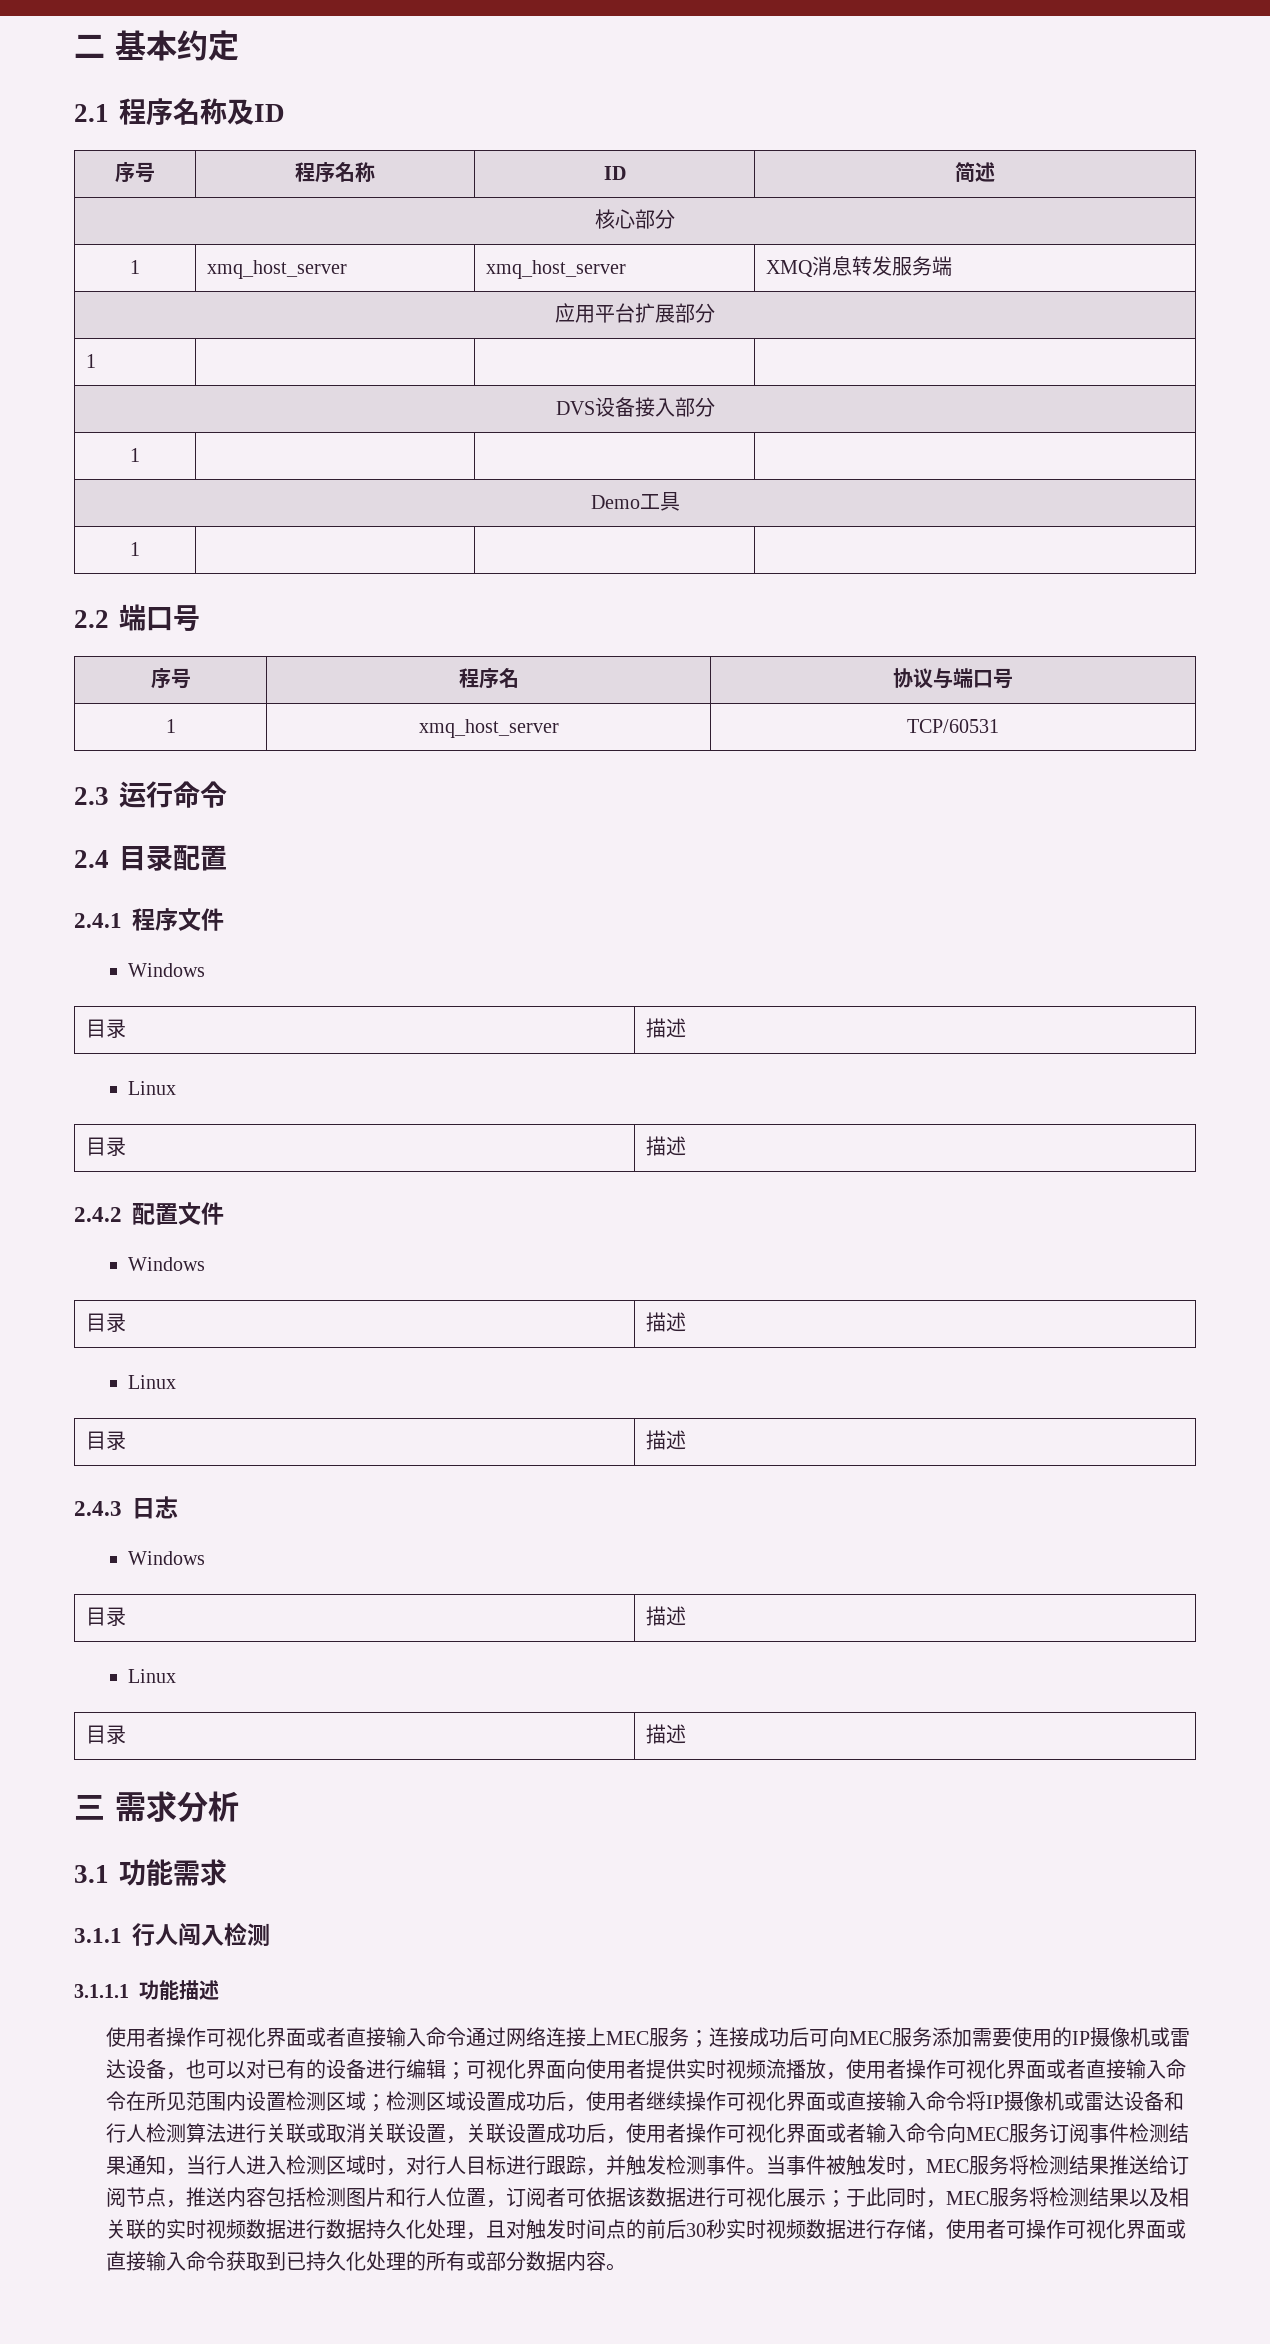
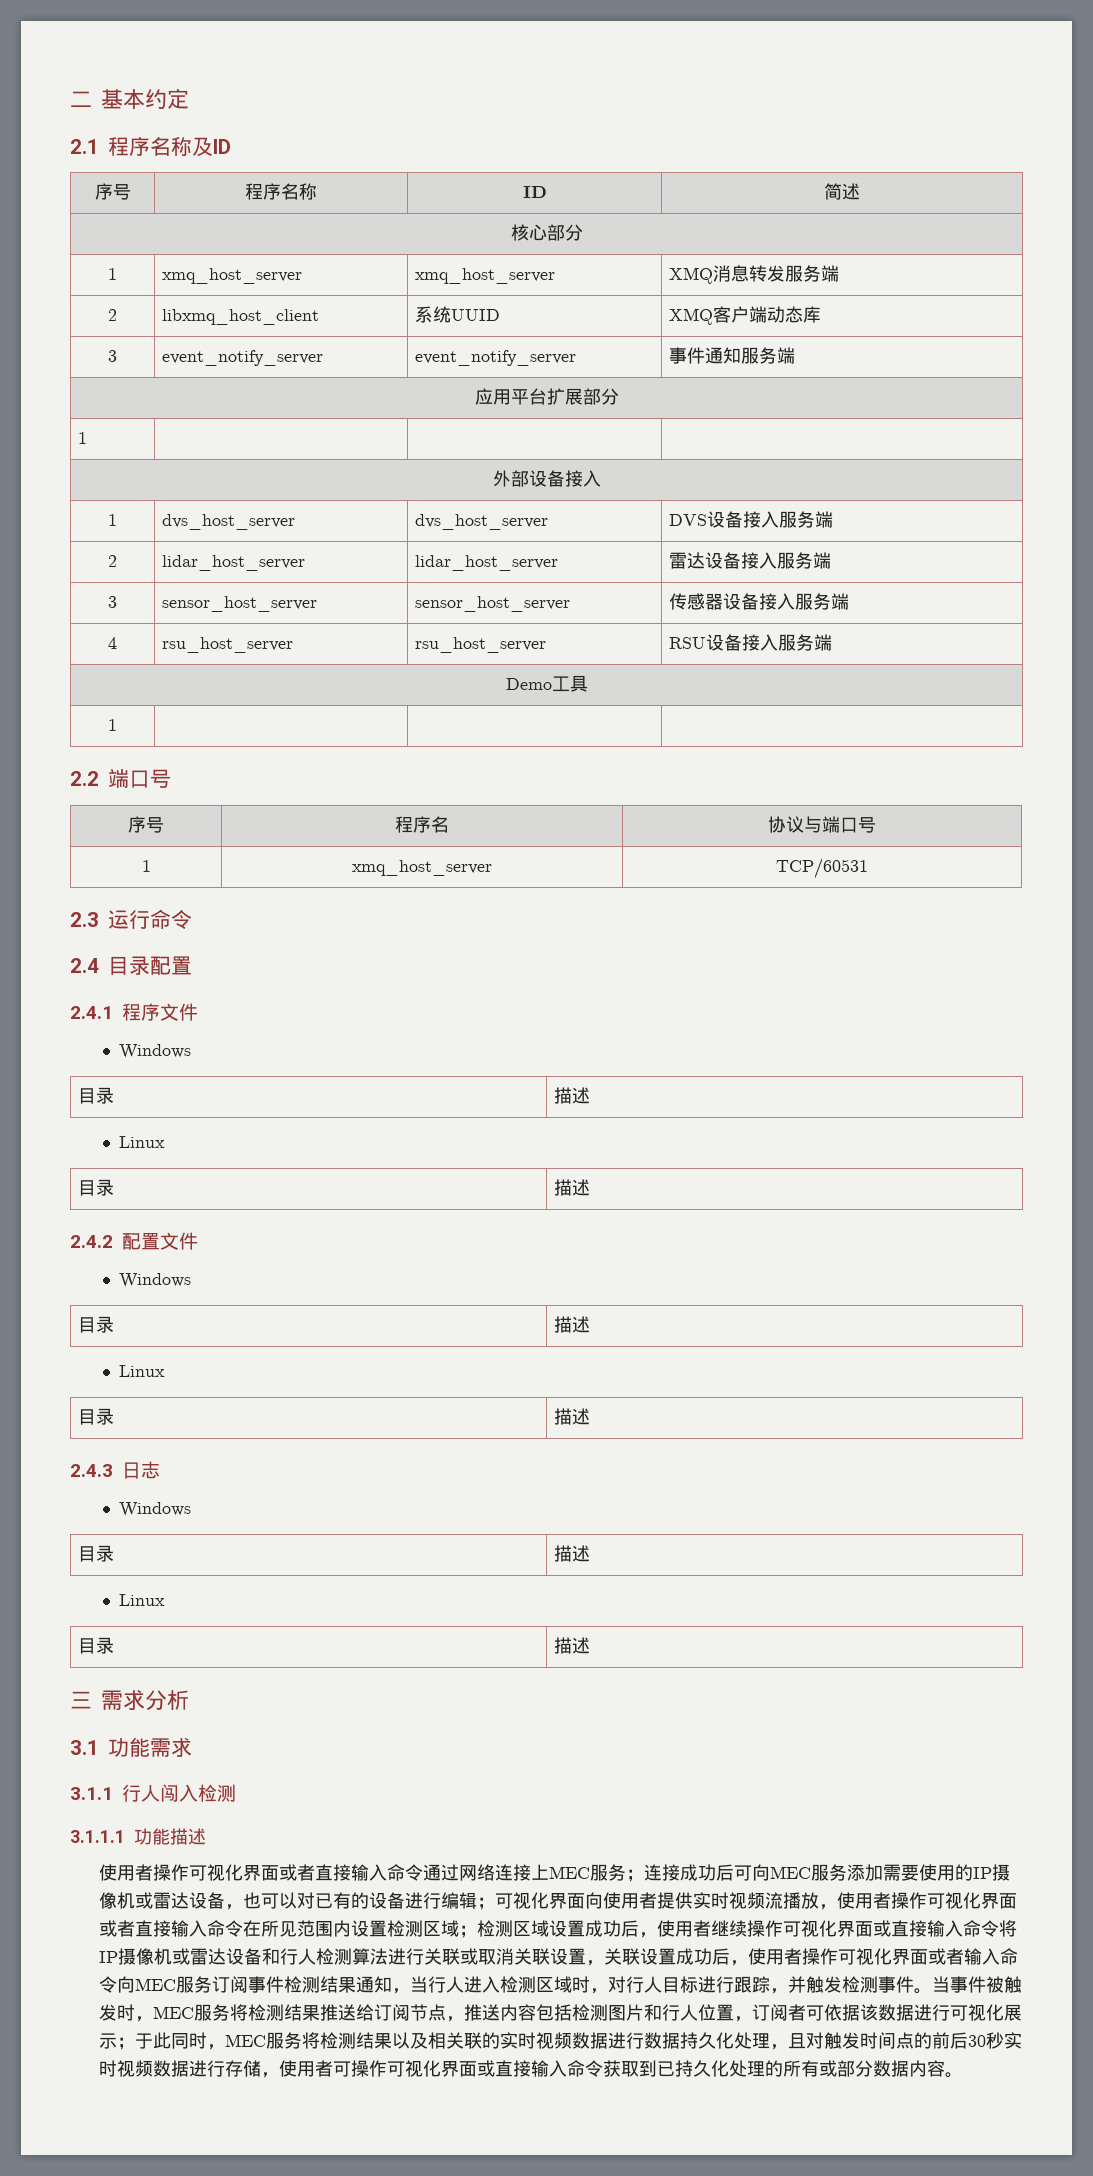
(952, 266) none -> [108,309,117,321] [162,309,320,325] [415,306,501,323] [669,306,822,325] [108,350,117,362] [162,350,324,366] [415,350,577,366] [669,347,796,364] // 2 | libxmq_host_client | 系统UUID | XMQ客户端动态库 // 3 | event_notify_server | event_notify_server | 事件通知服务端
[555,397,715,417] [130,448,140,462] DVS设备接入部分 // 1 | | | -> [492,470,601,487] [108,514,117,526] [162,514,296,530] [415,514,549,530] [669,511,834,528] [108,555,117,567] [162,555,306,571] [415,555,559,571] [669,552,832,569] [108,596,117,608] [162,596,318,612] [415,596,571,612] [669,593,850,610] [108,637,117,649] [162,637,294,653] [415,637,547,653] [669,634,833,651] 外部设备接入 // 1 | dvs_host_server | dvs_host_server | DVS设备接入服务端 // 2 | lidar_host_server | lidar_host_server | 雷达设备接入服务端 // 3 | sensor_host_server | sensor_host_server | 传感器设备接入服务端 // 4 | rsu_host_server | rsu_host_server | RSU设备接入服务端

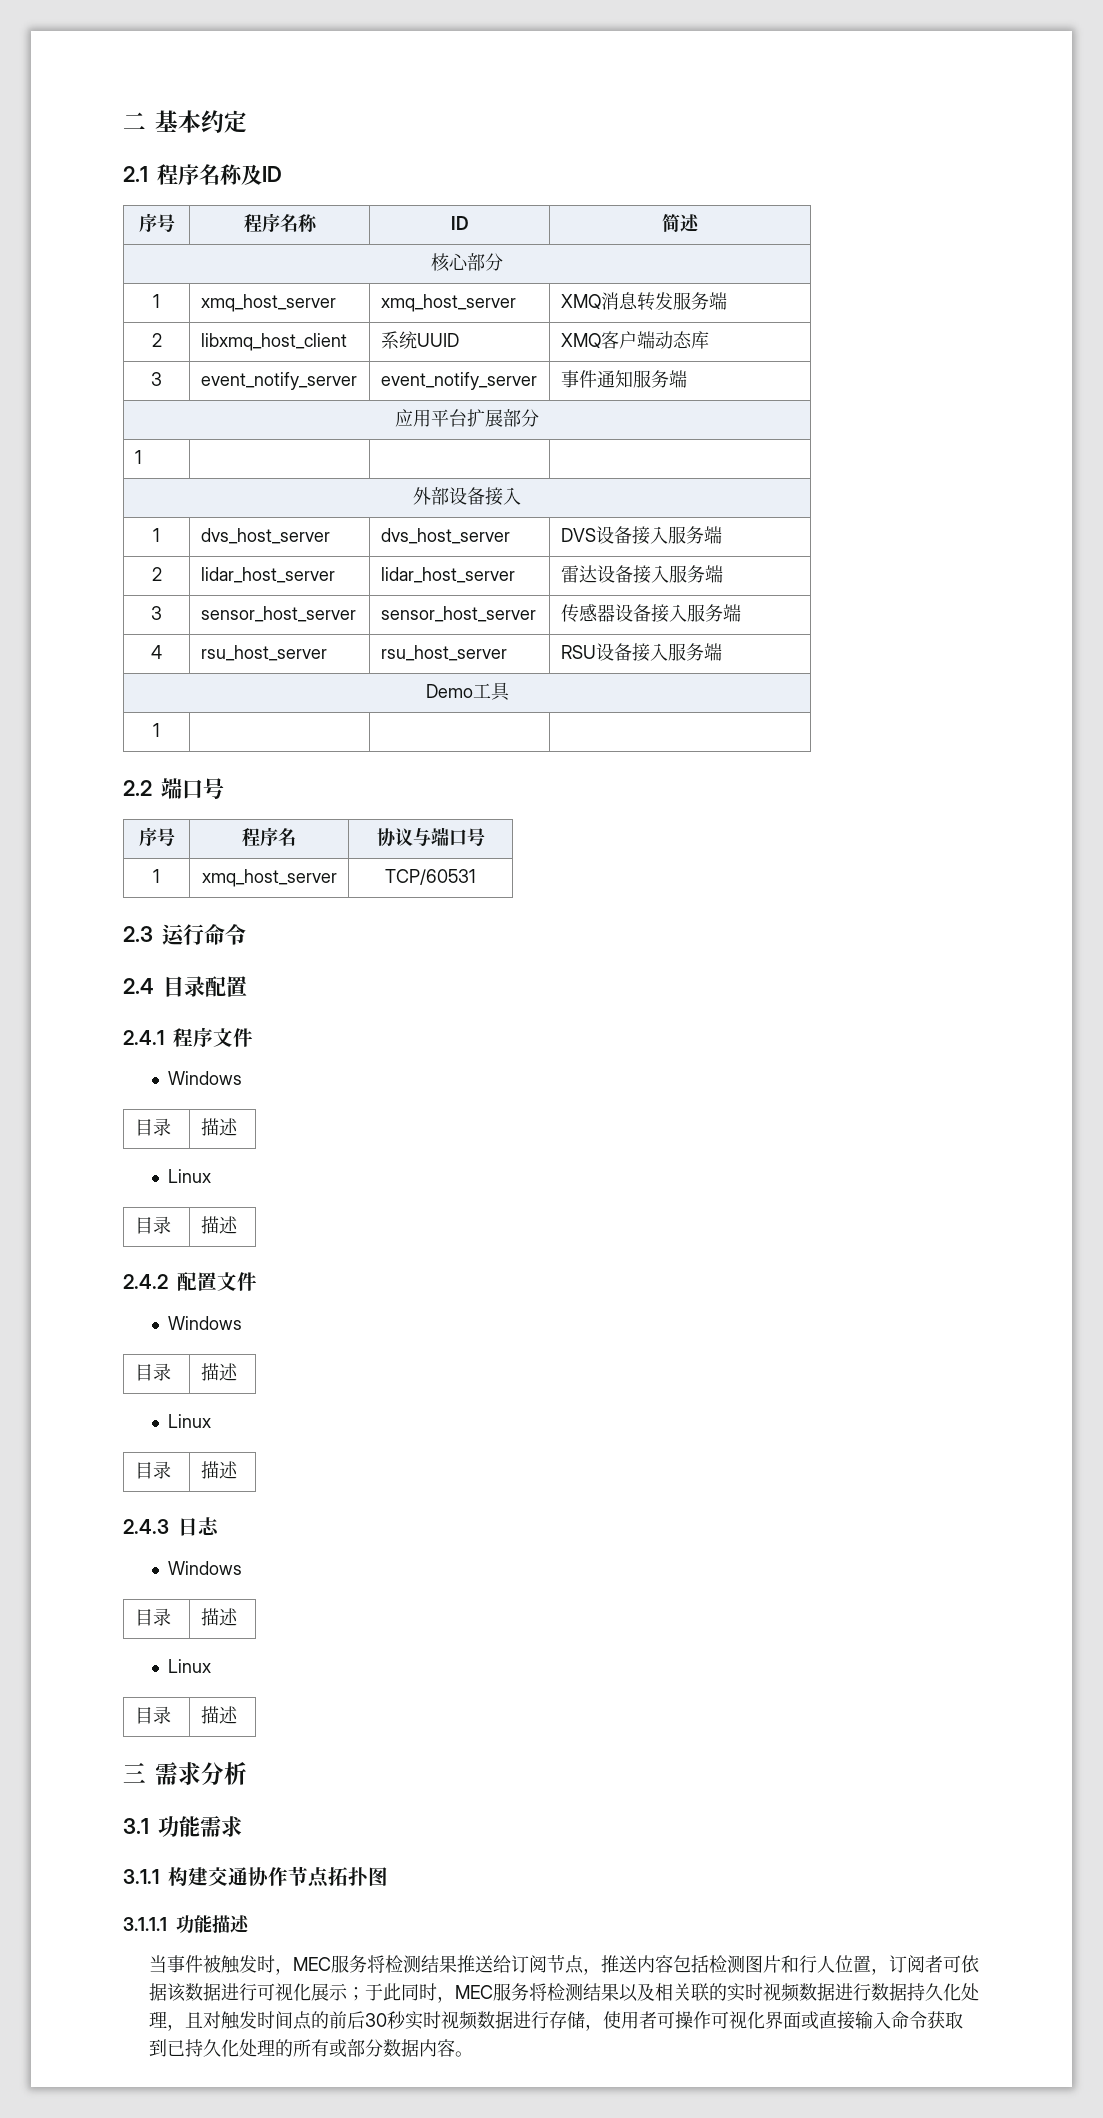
[122,1784,236,1802] [70,1828,206,1845] [99,1864,1011,1882] [99,1892,1018,1910] [99,1920,1018,1938] [99,1948,1019,1966] [99,1976,933,1994] 行人闯入检测 // 3.1.1.1功能描述 // 使用者操作可视化界面或者直接输入命令通过网络连接上MEC服务；连接成功后可向MEC服务添加需要使用的IP摄像机或雷达设备，也可以对已有的设备进行编辑；可视化界面向使用者提供实时视频流播放，使用者操作可视化界面或者直接输入命令在所见范围内设置检测区域；检测区域设置成功后，使用者继续操作可视化界面或直接输入命令将IP摄像机或雷达设备和行人检测算法进行关联或取消关联设置，关联设置成功后，使用者操作可视化界面或者输入命令向MEC服务订阅事件检测结果通知，当行人进入检测区域时，对行人目标进行跟踪，并触发检测事件。 -> [168,1866,388,1888] [123,1915,250,1933] 构建交通协作节点拓扑图 // 3.1.1.1功能描述 //

